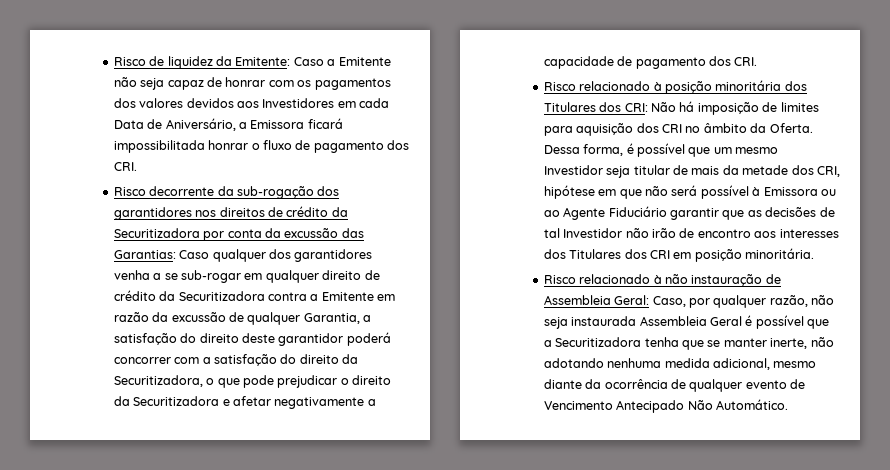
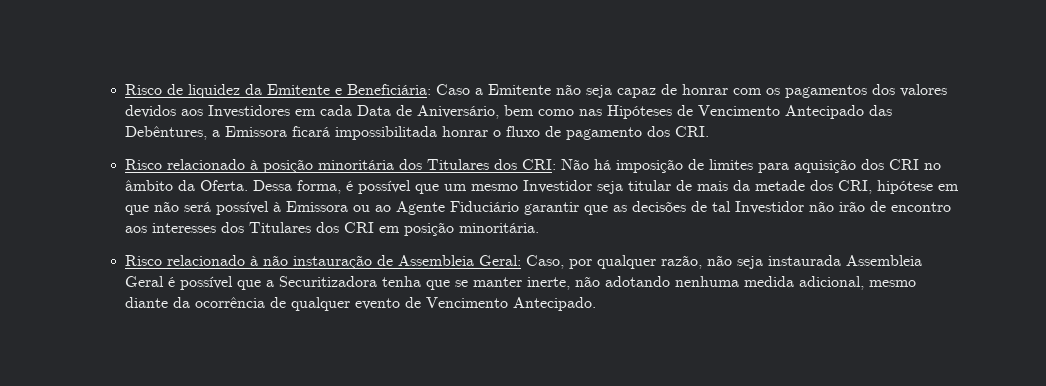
[235,57,291,66] Emitente: -> [266,84,431,95] Emitente e Beneficiária:
(236, 124) none -> [503,105,892,119] [124,126,207,140] bem como nas Hipóteses de Vencimento Antecipado das Debêntures,
[113,186,340,199] [113,206,348,220] [113,228,364,241] [113,249,373,262] [113,270,380,283] [113,290,396,301] [113,312,372,325] [113,332,391,346] [113,354,359,366] [113,375,392,388] [113,396,376,409] [543,56,758,69] // Risco decorrente da sub-rogação dos garantidores nos direitos de crédito da Securitizadora por conta da excussão das Garantias: Caso qualquer dos garantidores venha a se sub-rogar em qualquer direito de crédito da Securitizadora contra a Emitente em razão da excussão de qualquer Garantia, a satisfação do direito deste garantidor poderá concorrer com a satisfação do direito da Securitizadora, o que pode prejudicar o direito da Securitizadora e afetar negativamente a capacidade de pagamento dos CRI. -> (709, 131) none
[616,399,789,413] Antecipado Não Automático. -> [512,297,596,311] Antecipado.

